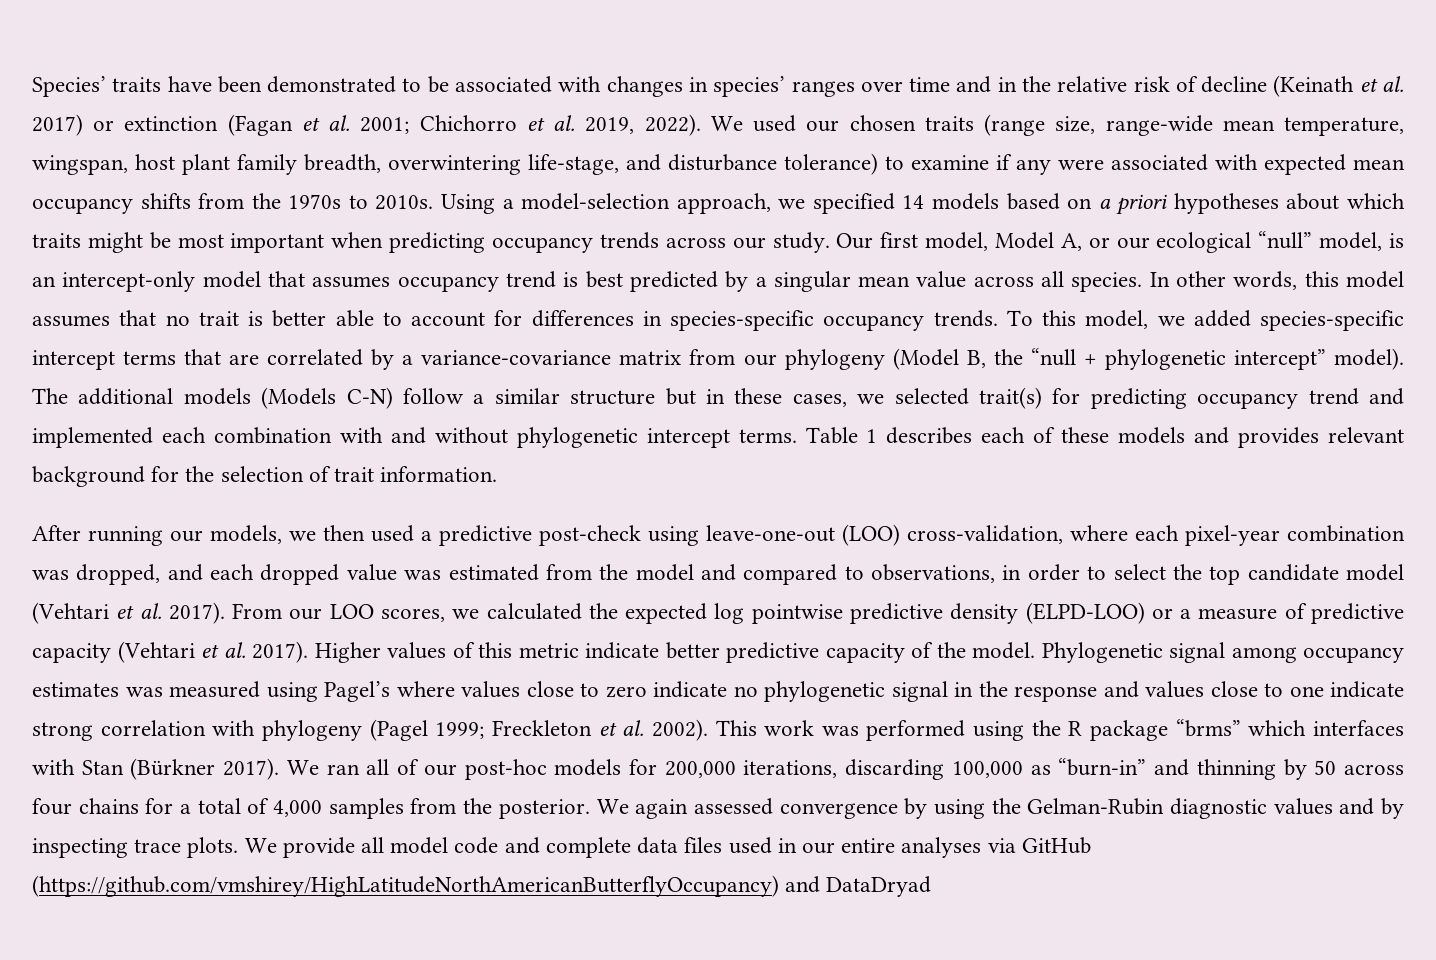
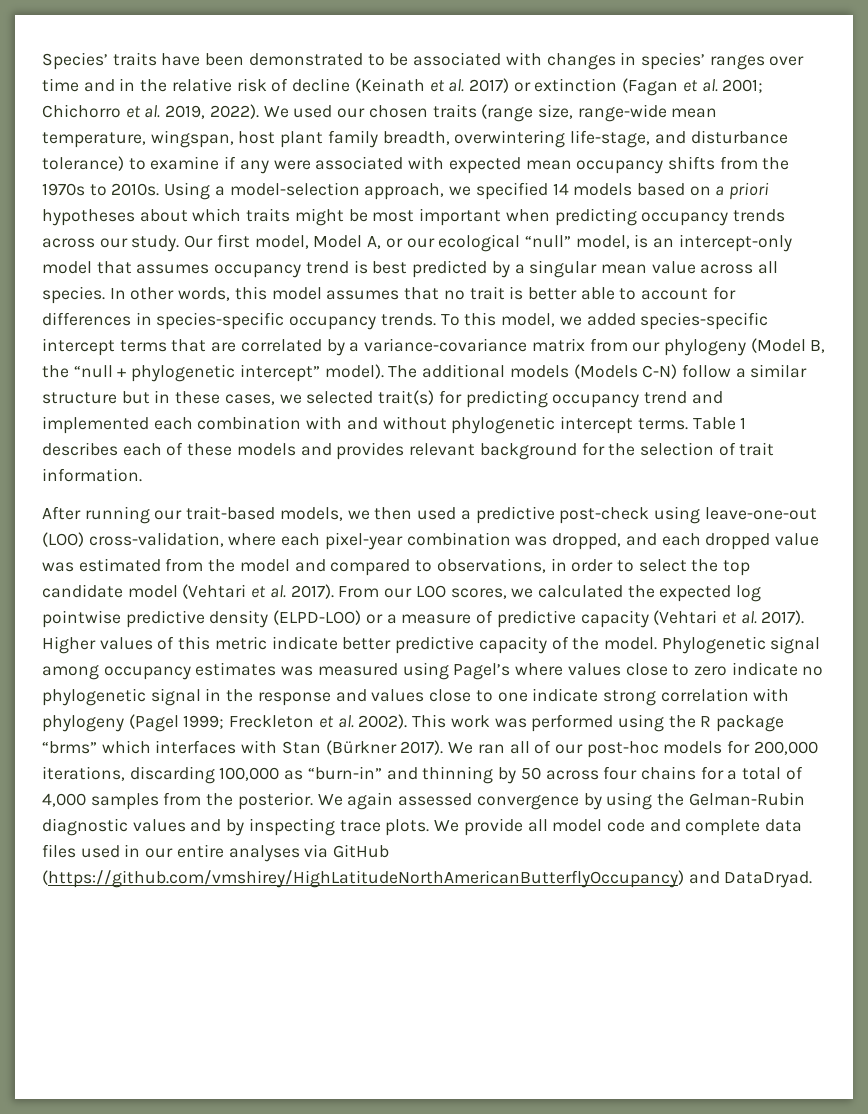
(203, 536) none -> [186,506,276,520] trait-based
[826,876,932,897] DataDryad -> [724,871,813,888] DataDryad.

